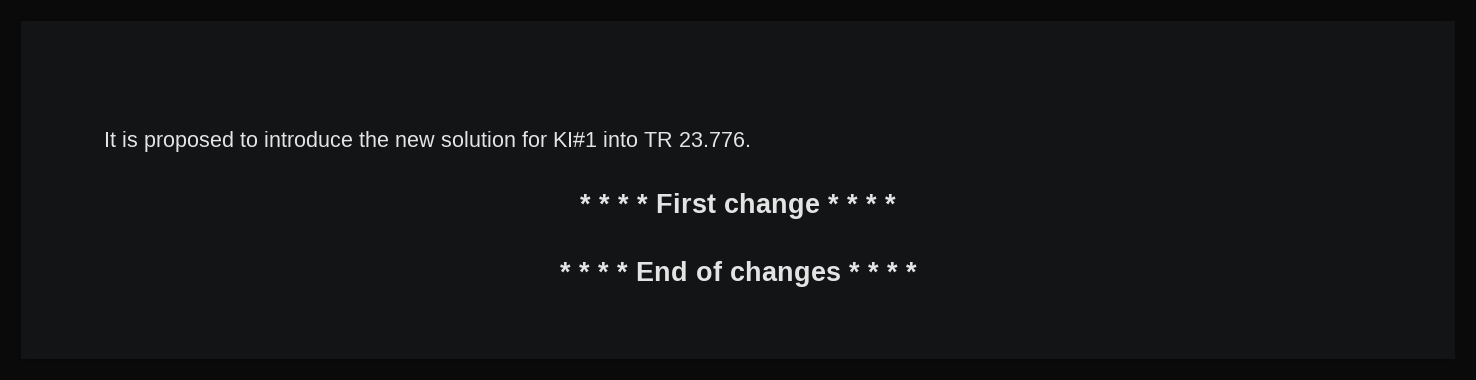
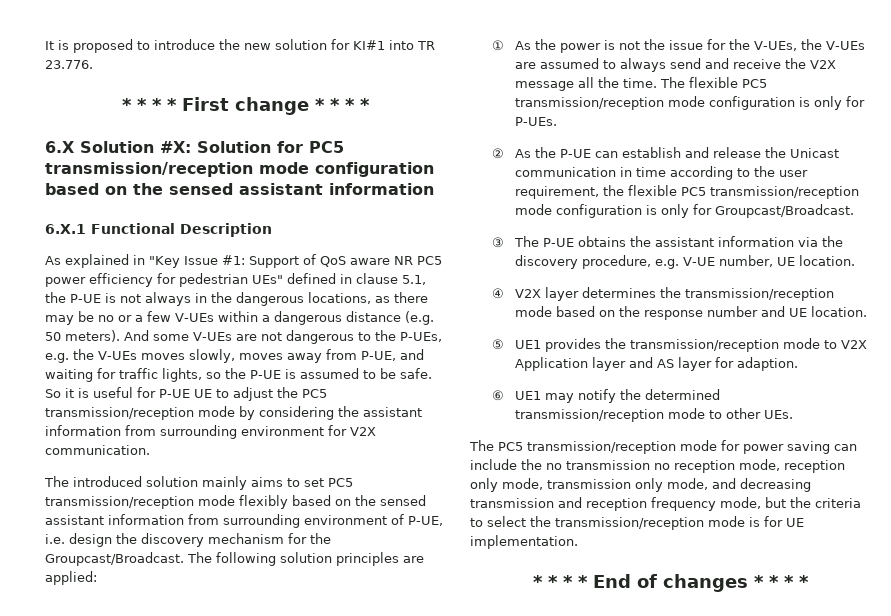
(896, 203) none -> [45,141,344,153] [45,162,434,177] [45,183,434,195] [45,223,272,237] [45,254,442,268] [45,273,426,287] [45,292,428,306] [45,311,434,325] [45,330,442,344] [45,349,424,363] [45,368,432,382] [45,387,327,401] [45,406,422,420] [45,425,376,439] [45,445,150,455] [44,476,353,490] [45,495,426,509] [45,514,443,528] [45,533,331,547] [45,552,424,566] [45,571,97,585] [492,39,865,53] [514,58,836,72] [514,77,767,91] [514,96,865,110] [514,117,557,126] [492,147,839,159] [514,166,808,180] [514,185,859,199] [514,204,854,218] [492,236,843,248] [514,255,855,269] [492,287,834,301] [514,306,867,320] [492,338,867,352] [514,357,798,371] [492,389,720,403] [514,408,793,422] [469,440,857,454] [470,459,845,473] [470,478,811,492] [470,497,861,511] [470,516,804,530] [470,535,578,549] // 6.X Solution #X: Solution for PC5 transmission/reception mode configuration based on the sensed assistant information // 6.X.1 Functional Description // As explained in "Key Issue #1: Support of QoS aware NR PC5 power efficiency for pedestrian UEs" defined in clause 5.1, the P-UE is not always in the dangerous locations, as there may be no or a few V-UEs within a dangerous distance (e.g. 50 meters). And some V-UEs are not dangerous to the P-UEs, e.g. the V-UEs moves slowly, moves away from P-UE, and waiting for traffic lights, so the P-UE is assumed to be safe. So it is useful for P-UE UE to adjust the PC5 transmission/reception mode by considering the assistant information from surrounding environment for V2X communication. // The introduced solution mainly aims to set PC5 transmission/reception mode flexibly based on the sensed assistant information from surrounding environment of P-UE, i.e. design the discovery mechanism for the Groupcast/Broadcast. The following solution principles are applied: // ① As the power is not the issue for the V-UEs, the V-UEs are assumed to always send and receive the V2X message all the time. The flexible PC5 transmission/reception mode configuration is only for P-UEs. // ② As the P-UE can establish and release the Unicast communication in time according to the user requirement, the flexible PC5 transmission/reception mode configuration is only for Groupcast/Broadcast. // ③ The P-UE obtains the assistant information via the discovery procedure, e.g. V-UE number, UE location. // ④ V2X layer determines the transmission/reception mode based on the response number and UE location. // ⑤ UE1 provides the transmission/reception mode to V2X Application layer and AS layer for adaption. // ⑥ UE1 may notify the determined transmission/reception mode to other UEs. // The PC5 transmission/reception mode for power saving can include the no transmission no reception mode, reception only mode, transmission only mode, and decreasing transmission and reception frequency mode, but the criteria to select the transmission/reception mode is for UE implementation.

